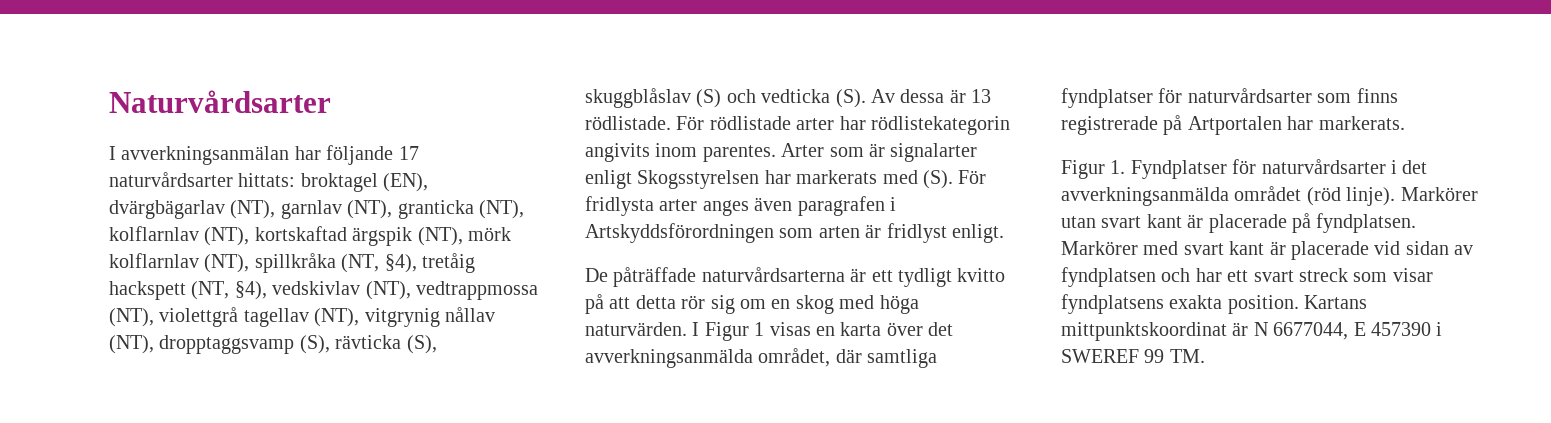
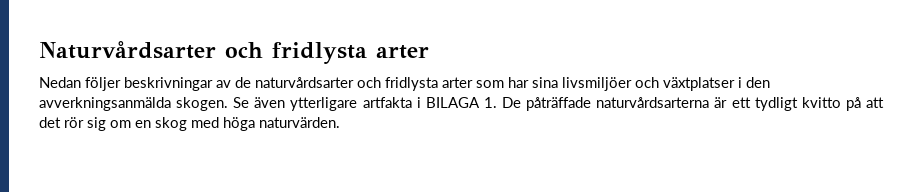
[109,145,419,165] [109,172,429,192] [109,200,524,219] [109,226,511,246] [109,253,475,273] [109,281,538,300] [109,307,495,327] [109,335,437,354] [585,88,992,108] [585,116,1010,135] [585,143,978,162] [585,170,987,189] [585,196,896,216] [585,223,1004,243] // I avverkningsanmälan har följande 17 naturvårdsarter hittats: broktagel (EN), dvärgbägarlav (NT), garnlav (NT), granticka (NT), kolflarnlav (NT), kortskaftad ärgspik (NT), mörk kolflarnlav (NT), spillkråka (NT, §4), tretåig hackspett (NT, §4), vedskivlav (NT), vedtrappmossa (NT), violettgrå tagellav (NT), vitgrynig nållav (NT), dropptaggsvamp (S), rävticka (S), skuggblåslav (S) och vedticka (S). Av dessa är 13 rödlistade. För rödlistade arter har rödlistekategorin angivits inom parentes. Arter som är signalarter enligt Skogsstyrelsen har markerats med (S). För fridlysta arter anges även paragrafen i Artskyddsförordningen som arten är fridlyst enligt. // -> [225,42,429,64] [39,77,770,91] [39,97,497,111] och fridlysta arter // Nedan följer beskrivningar av de naturvårdsarter och fridlysta arter som har sina livsmiljöer och växtplatser i den avverkningsanmälda skogen. Se även ytterligare artfakta i BILAGA 1.
[635,295,676,309] detta -> [39,117,61,128] det
[692,322,954,341] [585,348,938,368] [1061,88,1398,108] [1061,115,1405,135] [1061,159,1428,179] [1061,186,1478,206] [1061,213,1417,233] [1061,241,1474,260] [1061,267,1433,287] [1061,294,1368,314] [1061,322,1443,341] [1061,349,1205,363] I Figur 1 visas en karta över det avverkningsanmälda området, där samtliga fyndplatser för naturvårdsarter som finns registrerade på Artportalen har markerats. // Figur 1. Fyndplatser för naturvårdsarter i det avverkningsanmälda området (röd linje). Markörer utan svart kant är placerade på fyndplatsen. Markörer med svart kant är placerade vid sidan av fyndplatsen och har ett svart streck som visar fyndplatsens exakta position. Kartans mittpunktskoordinat är N 6677044, E 457390 i SWEREF 99 TM. -> (340, 122) none

